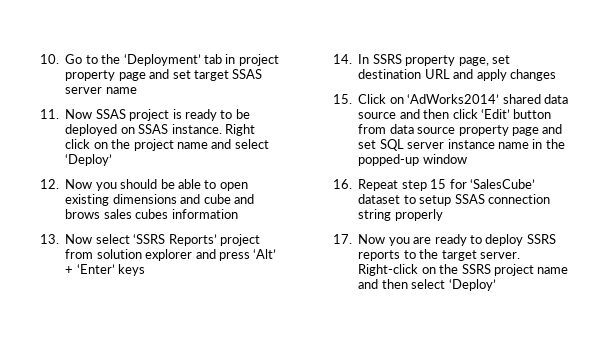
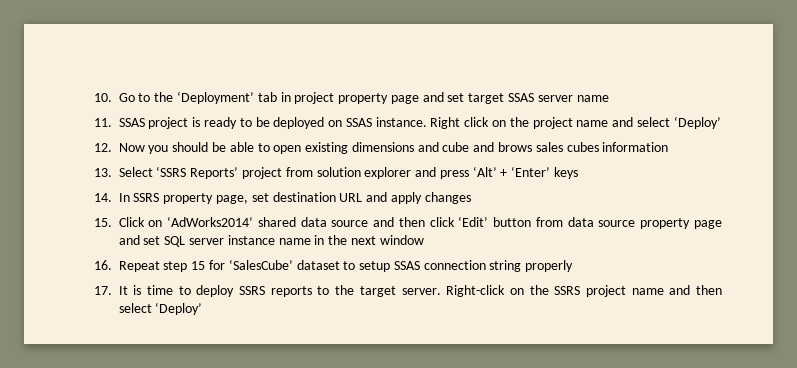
[65,109,93,119] Now -> (112, 122) none
[65,234,130,244] Now select -> [118,167,153,177] Select
[358,154,420,166] popped-up -> [350,236,376,245] next
[358,234,467,246] Now you are ready -> [118,285,174,295] It is time

